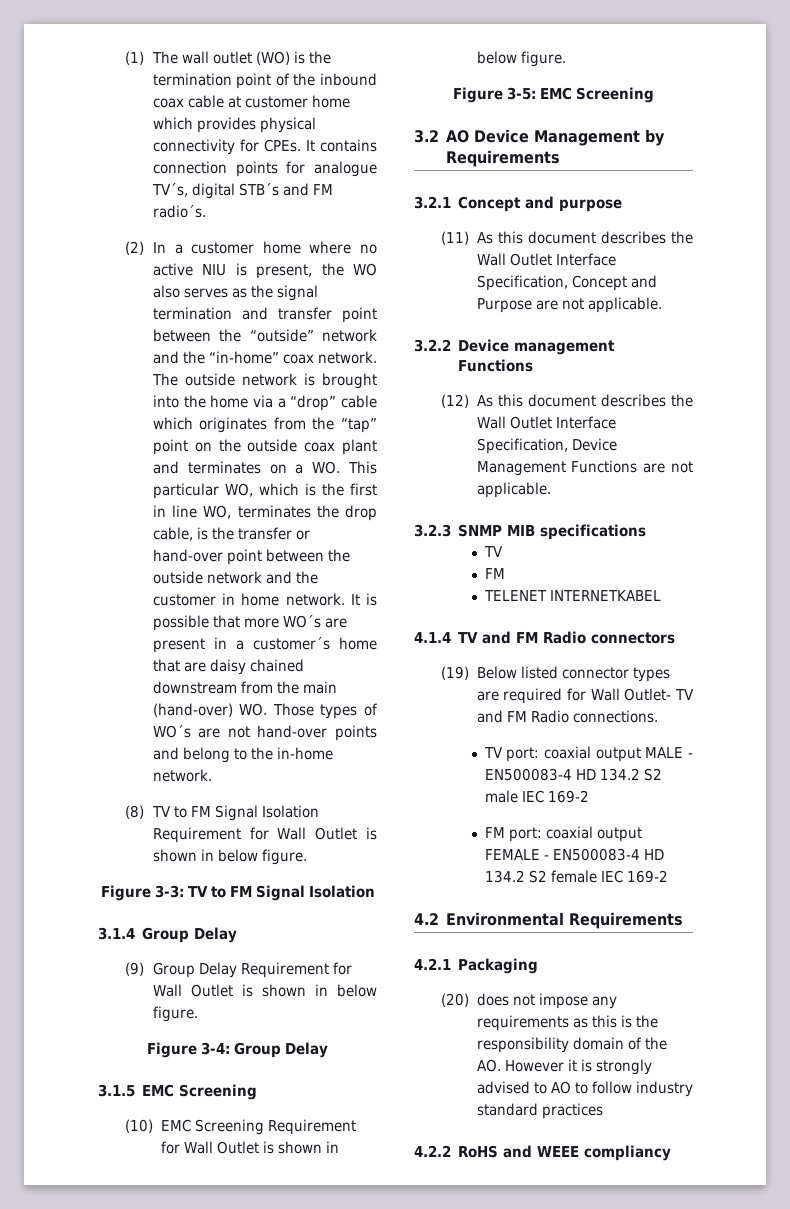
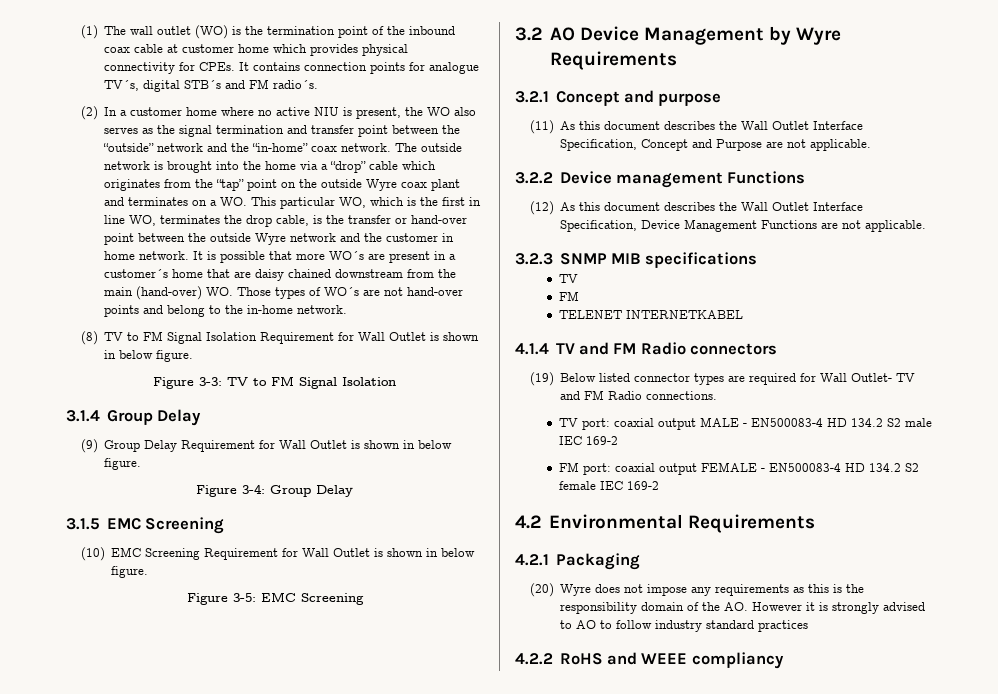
(298, 445) none -> [366,179,398,191] Wyre
(203, 577) none -> [255,233,287,245] Wyre
(666, 137) none -> [796,27,842,45] Wyre
(470, 1000) none -> [560,584,592,596] Wyre

